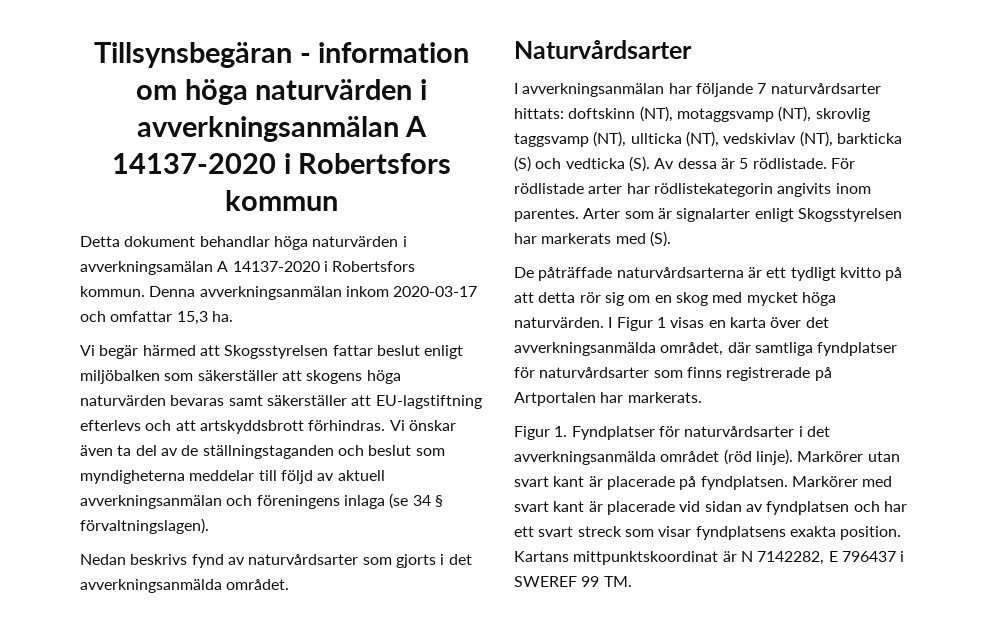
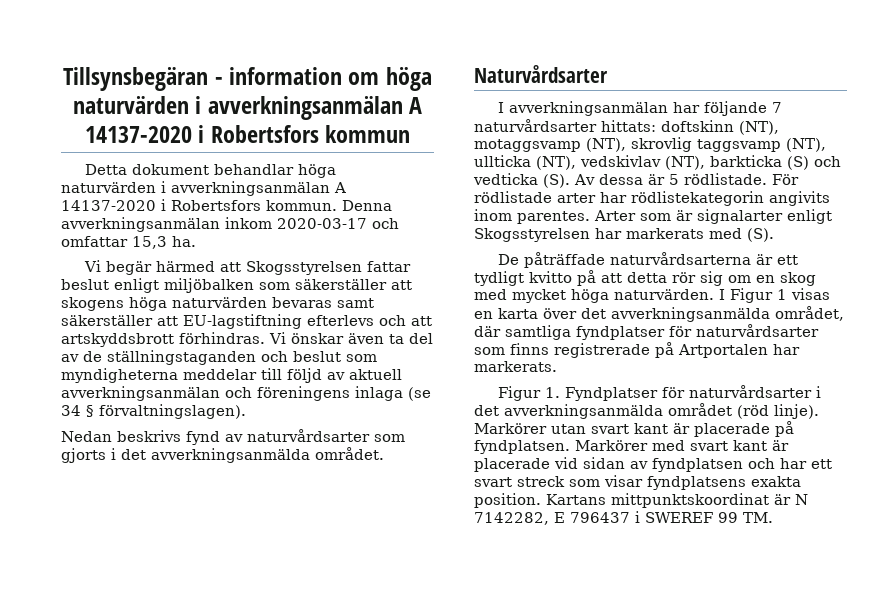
[80,261,213,275] avverkningsamälan -> [171,181,330,196] avverkningsanmälan

